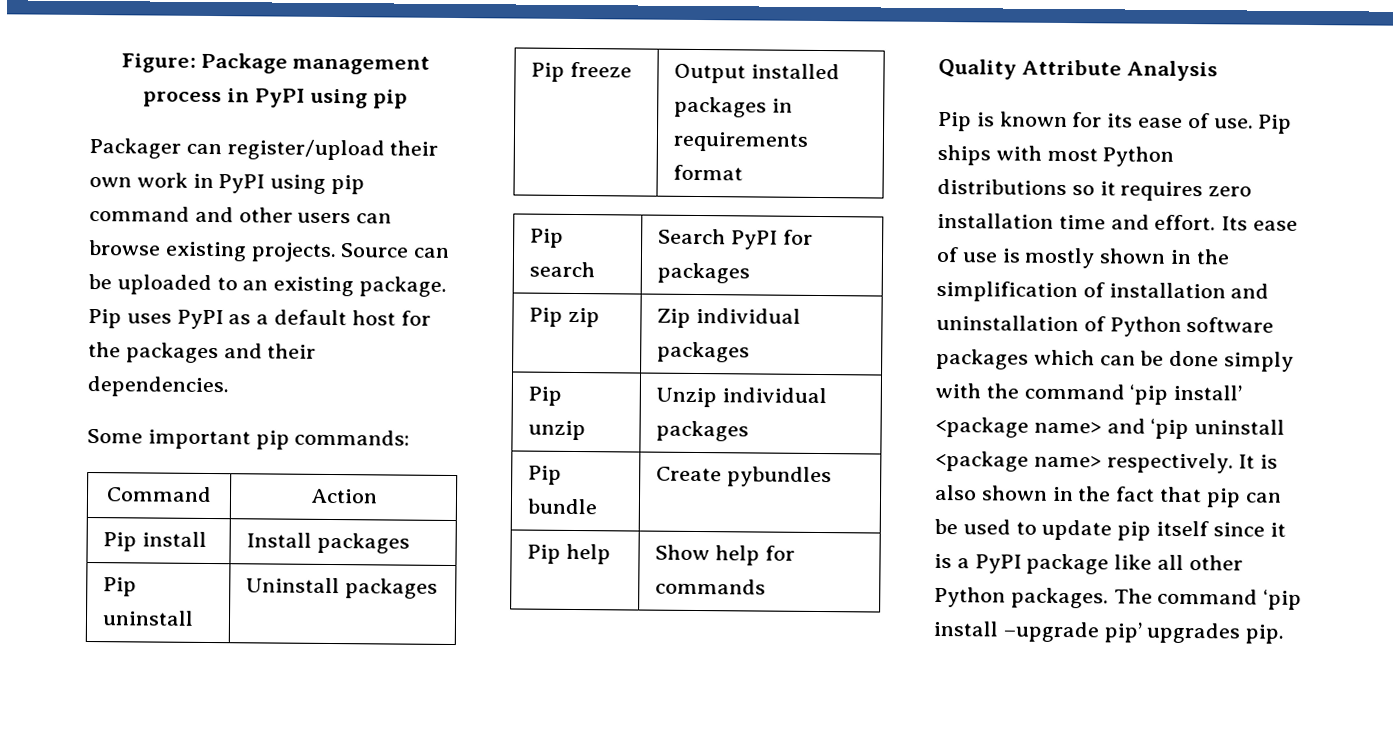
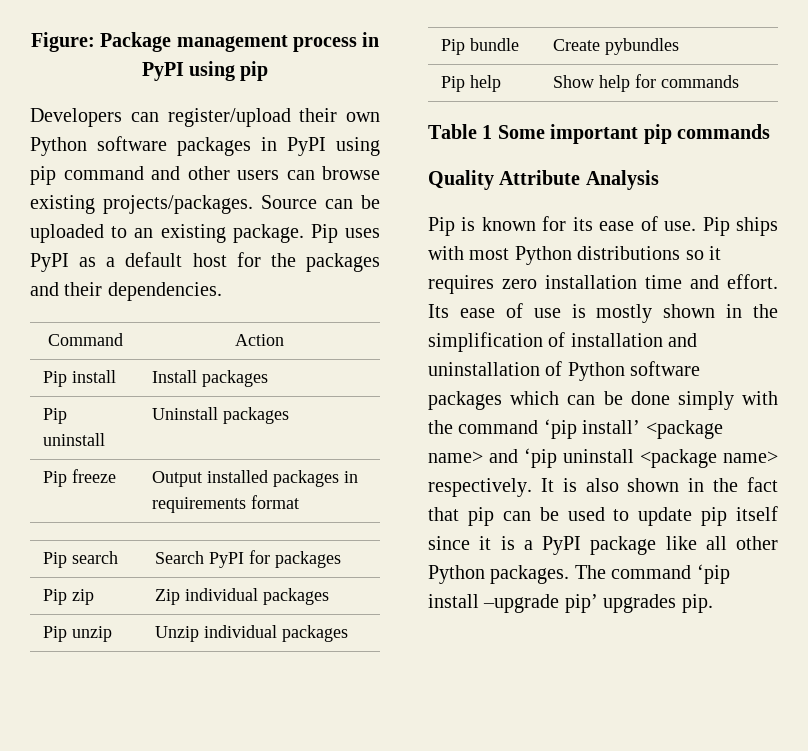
[89,138,181,159] Packager -> [30,108,122,127] Developers
[136,172,188,188] work -> [30,136,251,156] Python software packages
[250,242,337,263] projects. -> [103,195,253,214] projects/packages.
[87,429,411,450] // Some important pip commands: -> (222, 291) none
(767, 586) none -> [428,124,770,144] // Table 1 Some important pip commands

